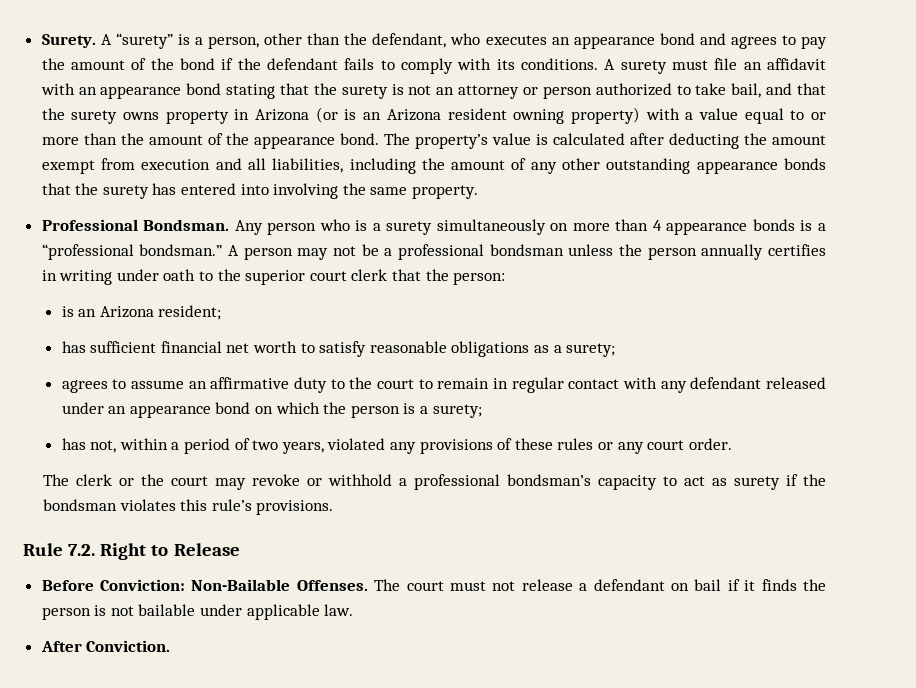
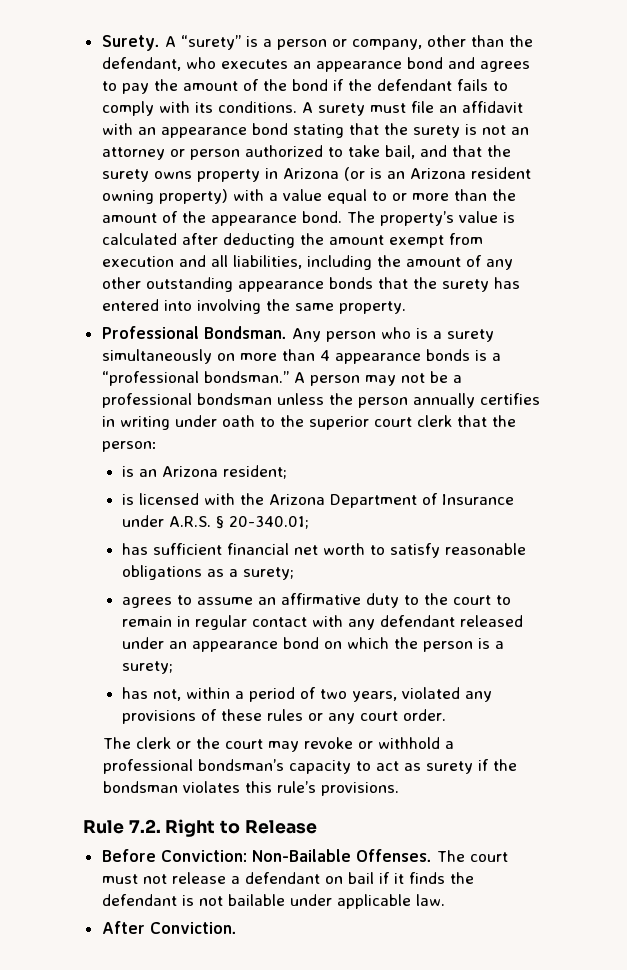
[208,36,260,49] person, -> [276,39,422,50] person or company,
(222, 312) none -> [121,493,514,508] [121,515,309,529] // is licensed with the Arizona Department of Insurance under A.R.S. § 20-340.01;
[41,607,91,620] person -> [101,894,177,906] defendant

